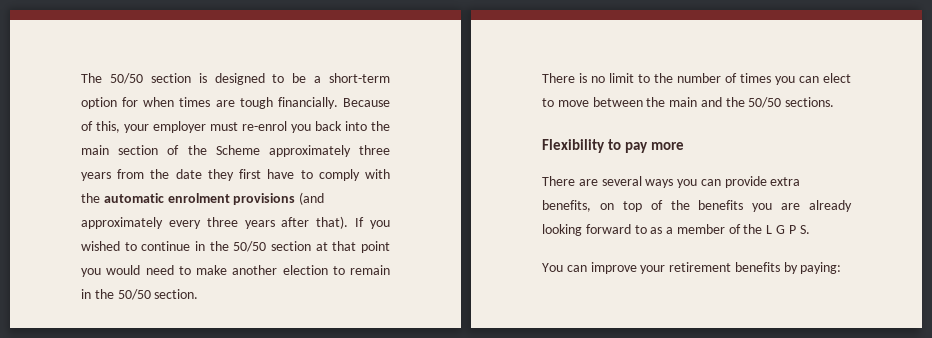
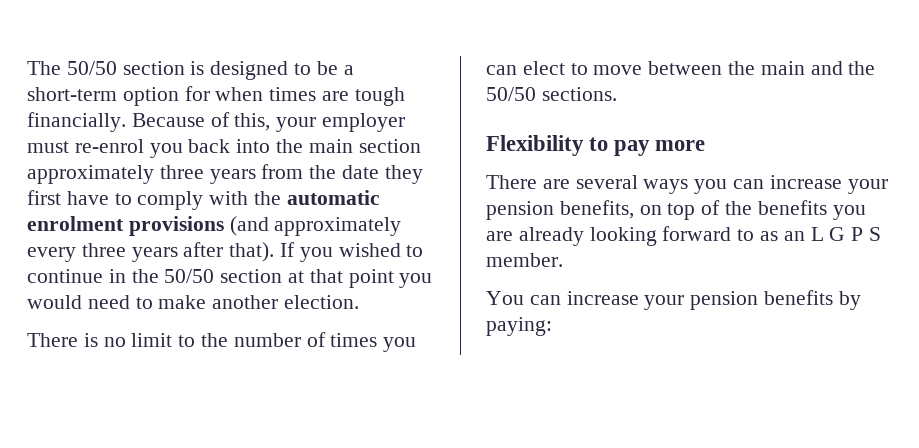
[167,145,260,155] of the Scheme -> (421, 146) none
[282,265,390,275] [81,289,199,300] election to remain in the 50/50 section. -> [284,295,360,309] election.
[724,176,801,188] provide extra -> [769,175,888,194] [486,201,554,220] increase your pension
[666,224,763,234] a member of the -> [783,231,805,241] an
[799,225,810,234] S. -> [869,227,882,241] [486,253,563,267] S member.
[590,262,732,274] improve your retirement -> [566,291,759,310] increase your pension

